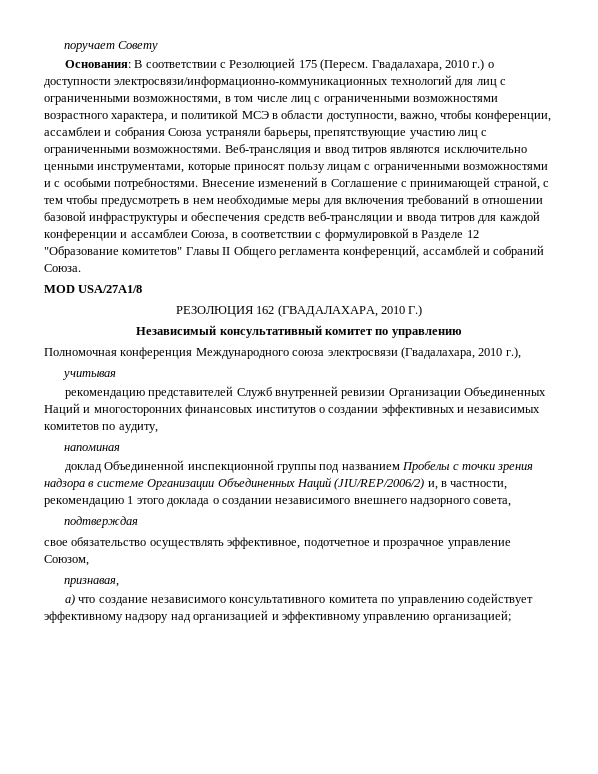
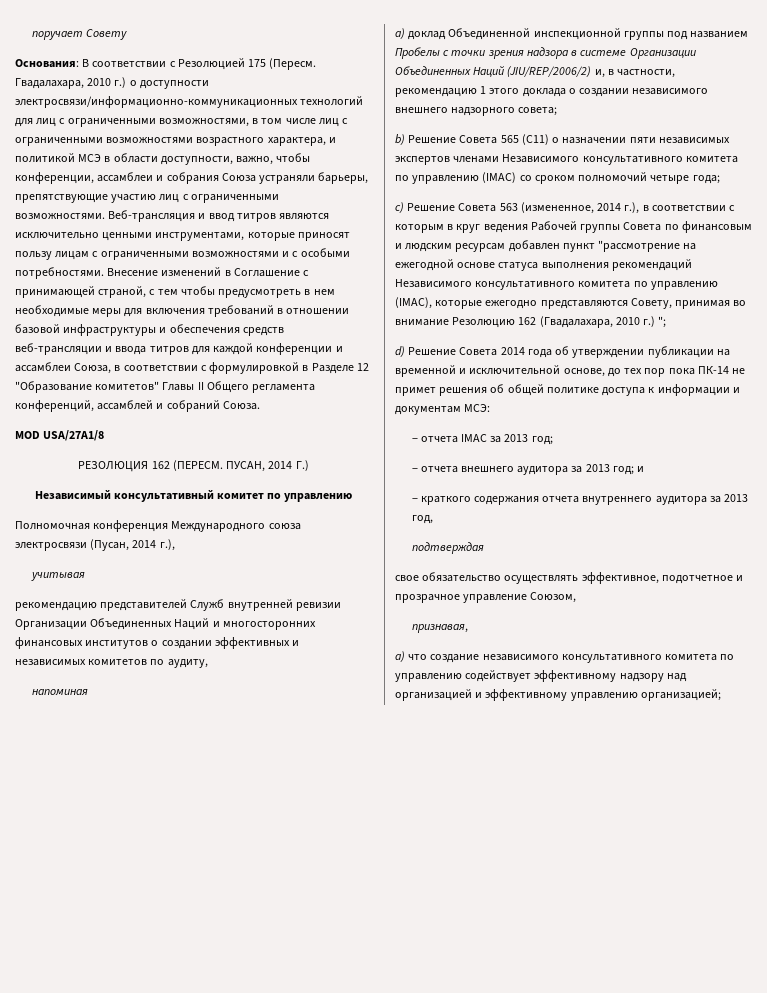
[277,305,405,317] (ГВАДАЛАХАРА, 2010 -> [172,460,293,472] (ПЕРЕСМ. ПУСАН, 2014
[400,347,503,359] (Гвадалахара, 2010 -> [90,539,157,551] (Пусан, 2014
(120, 448) none -> [395,28,405,39] a)
[473,498,512,507] совета, -> [518,107,558,116] [395,134,730,145] [395,154,738,165] [395,172,720,184] [395,202,736,214] [395,221,752,233] [395,240,697,252] [395,259,692,271] [395,279,718,290] [395,297,747,309] [395,316,667,328] [395,346,730,358] [395,365,746,377] [395,384,740,396] [395,404,491,415] [411,434,553,445] [411,464,645,475] [411,494,749,505] [411,515,433,524] совета; // b) Решение Совета 565 (C11) о назначении пяти независимых экспертов членами Независимого консультативного комитета по управлению (IMAC) со сроком полномочий четыре года; // c) Решение Совета 563 (измененное, 2014 г.), в соответствии с которым в круг ведения Рабочей группы Совета по финансовым и людским ресурсам добавлен пункт "рассмотрение на ежегодной основе статуса выполнения рекомендаций Независимого консультативного комитета по управлению (IMAC), которые ежегодно представляются Совету, принимая во внимание Резолюцию 162 (Гвадалахара, 2010 г.) "; // d) Решение Совета 2014 года об утверждении публикации на временной и исключительной основе, до тех пор пока ПК-14 не примет решения об общей политике доступа к информации и документам МСЭ: // − отчета IMAC за 2013 год; // − отчета внешнего аудитора за 2013 год; и // − краткого содержания отчета внутреннего аудитора за 2013 год,

